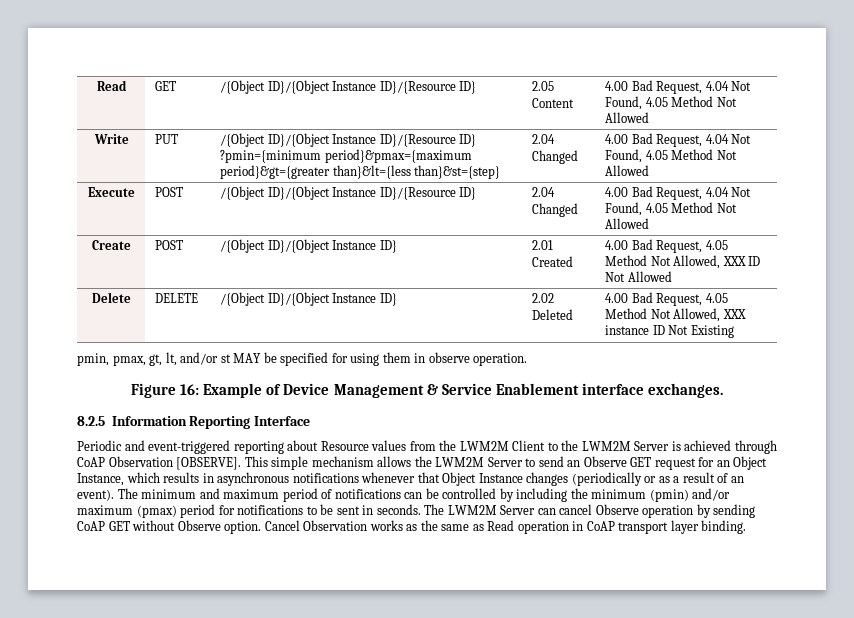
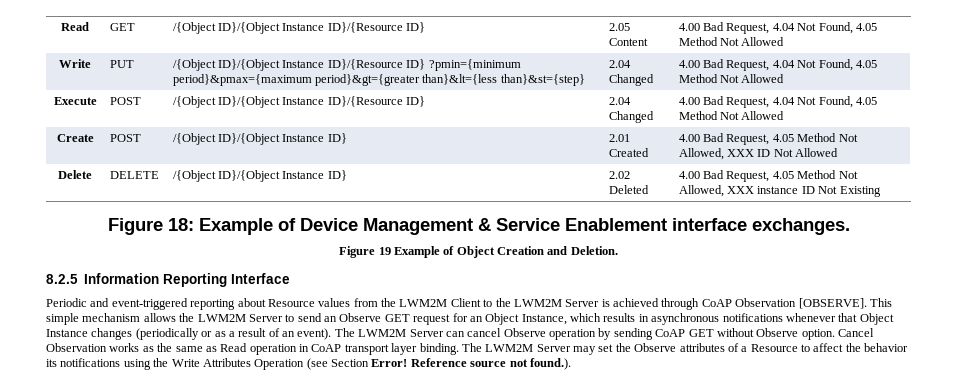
[77,352,528,366] [131,383,200,398] // pmin, pmax, gt, lt, and/or st MAY be specified for using them in observe operation. // Figure 16: -> [107,218,194,235] // Figure 18:
(723, 390) none -> [339,246,618,258] // Figure 19 Example of Object Creation and Deletion.
[141,488,731,502] [77,504,445,518] minimum and maximum period of notifications can be controlled by including the minimum (pmin) and/or maximum (pmax) period for notifications to be sent in seconds. The -> (355, 332) none
(747, 527) none -> [461,343,909,355] [46,358,571,370] The LWM2M Server may set the Observe attributes of a Resource to affect the behavior its notifications using the Write Attributes Operation (see Section Error! Reference source not found.).

